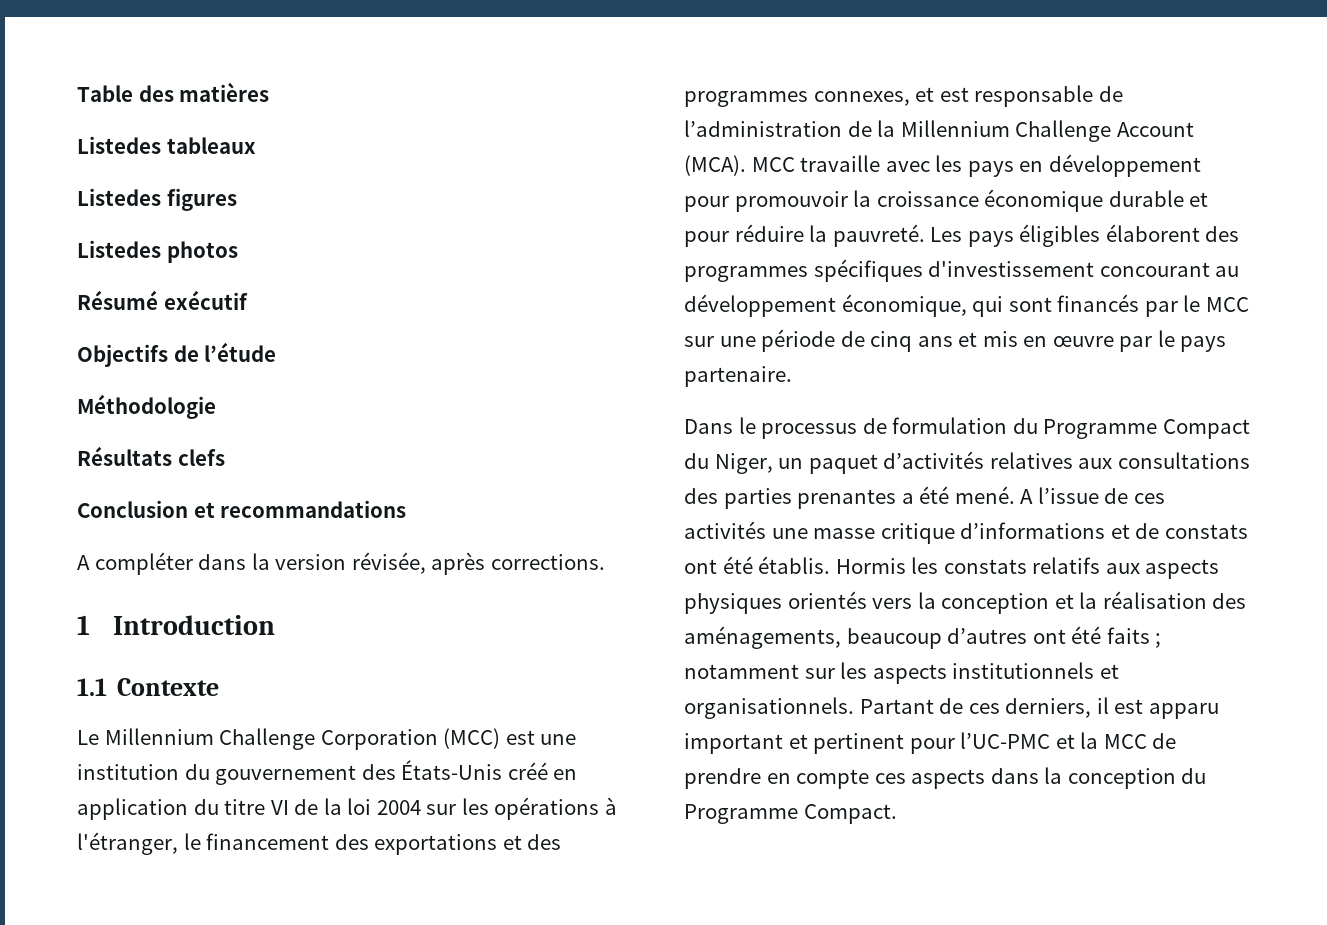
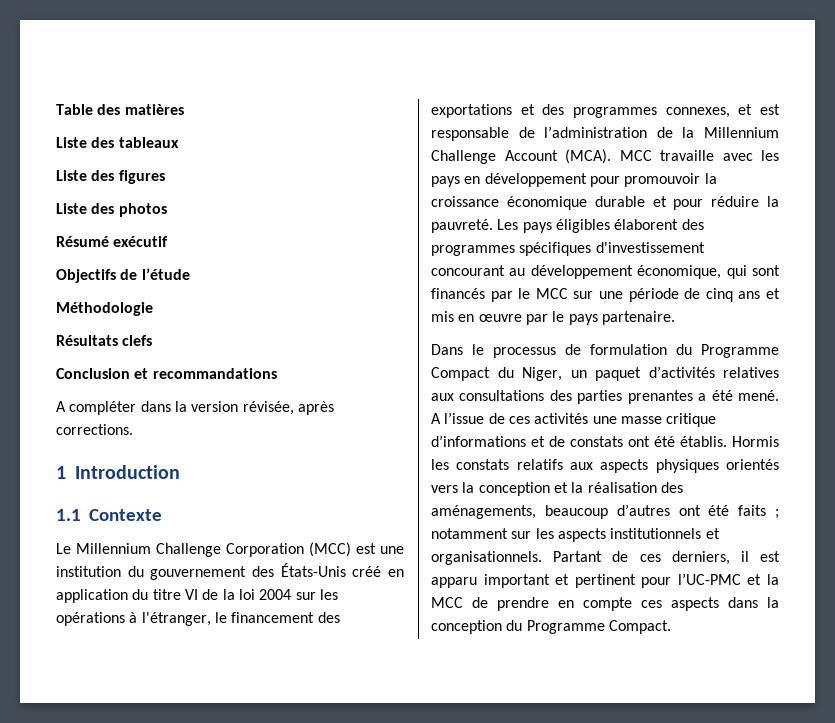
[77,136,161,154] Listedes -> [56,137,115,148] Liste des
[77,188,161,206] Listedes -> [56,170,115,181] Liste des
[77,240,161,258] Listedes -> [56,203,115,214] Liste des

